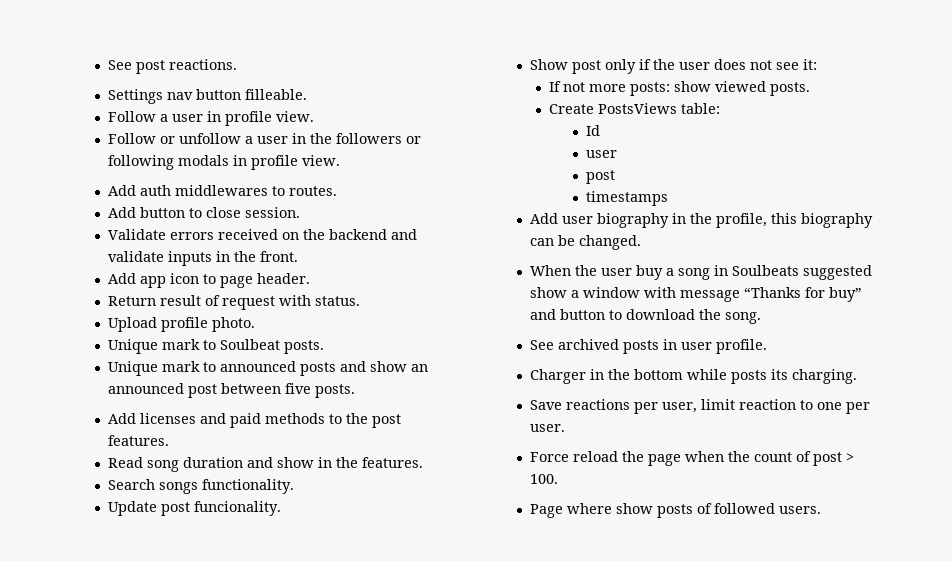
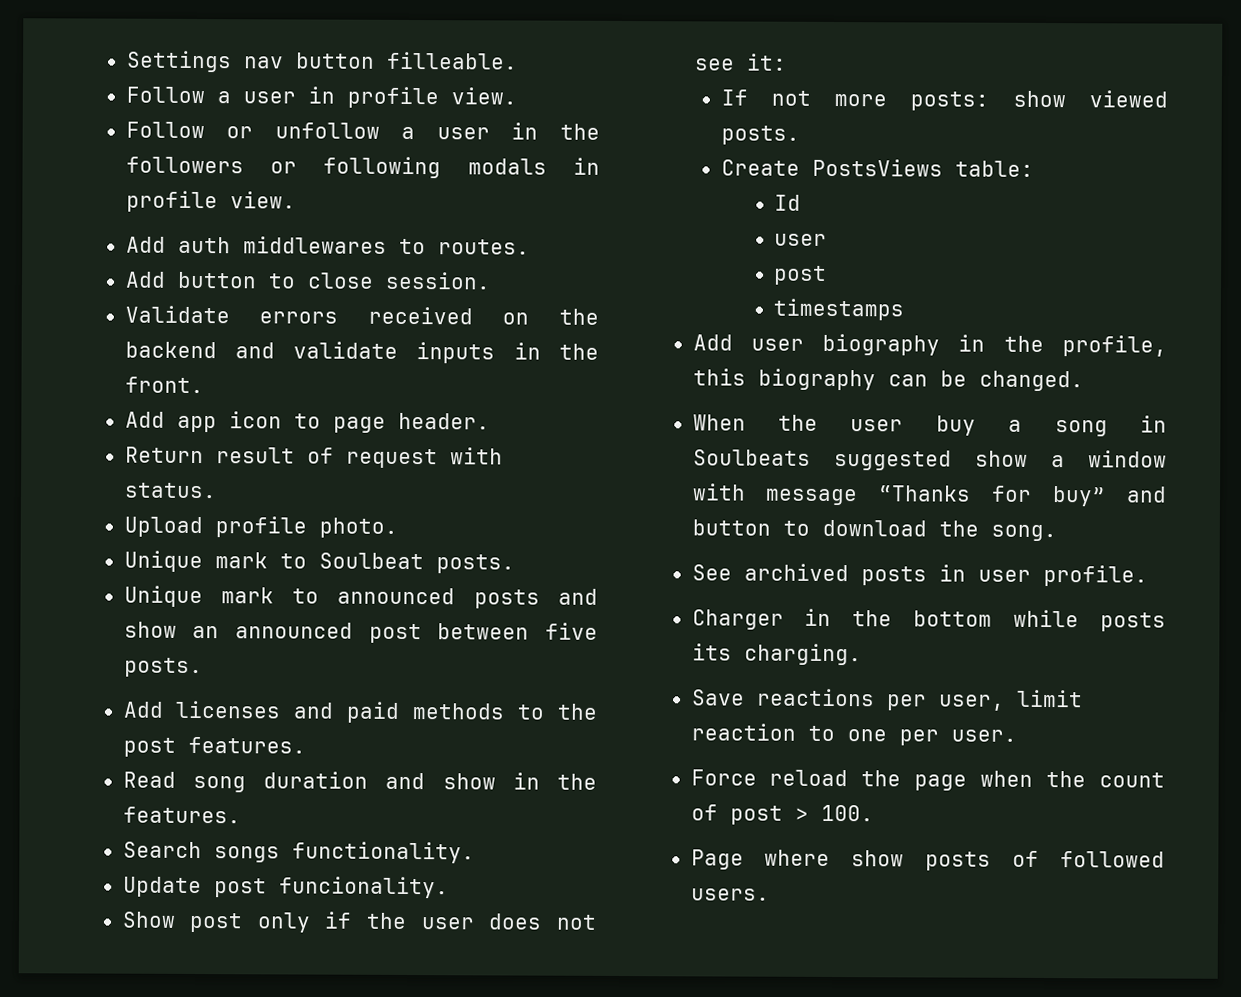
[108,59,238,74] See post reactions. // -> (126, 61) none

